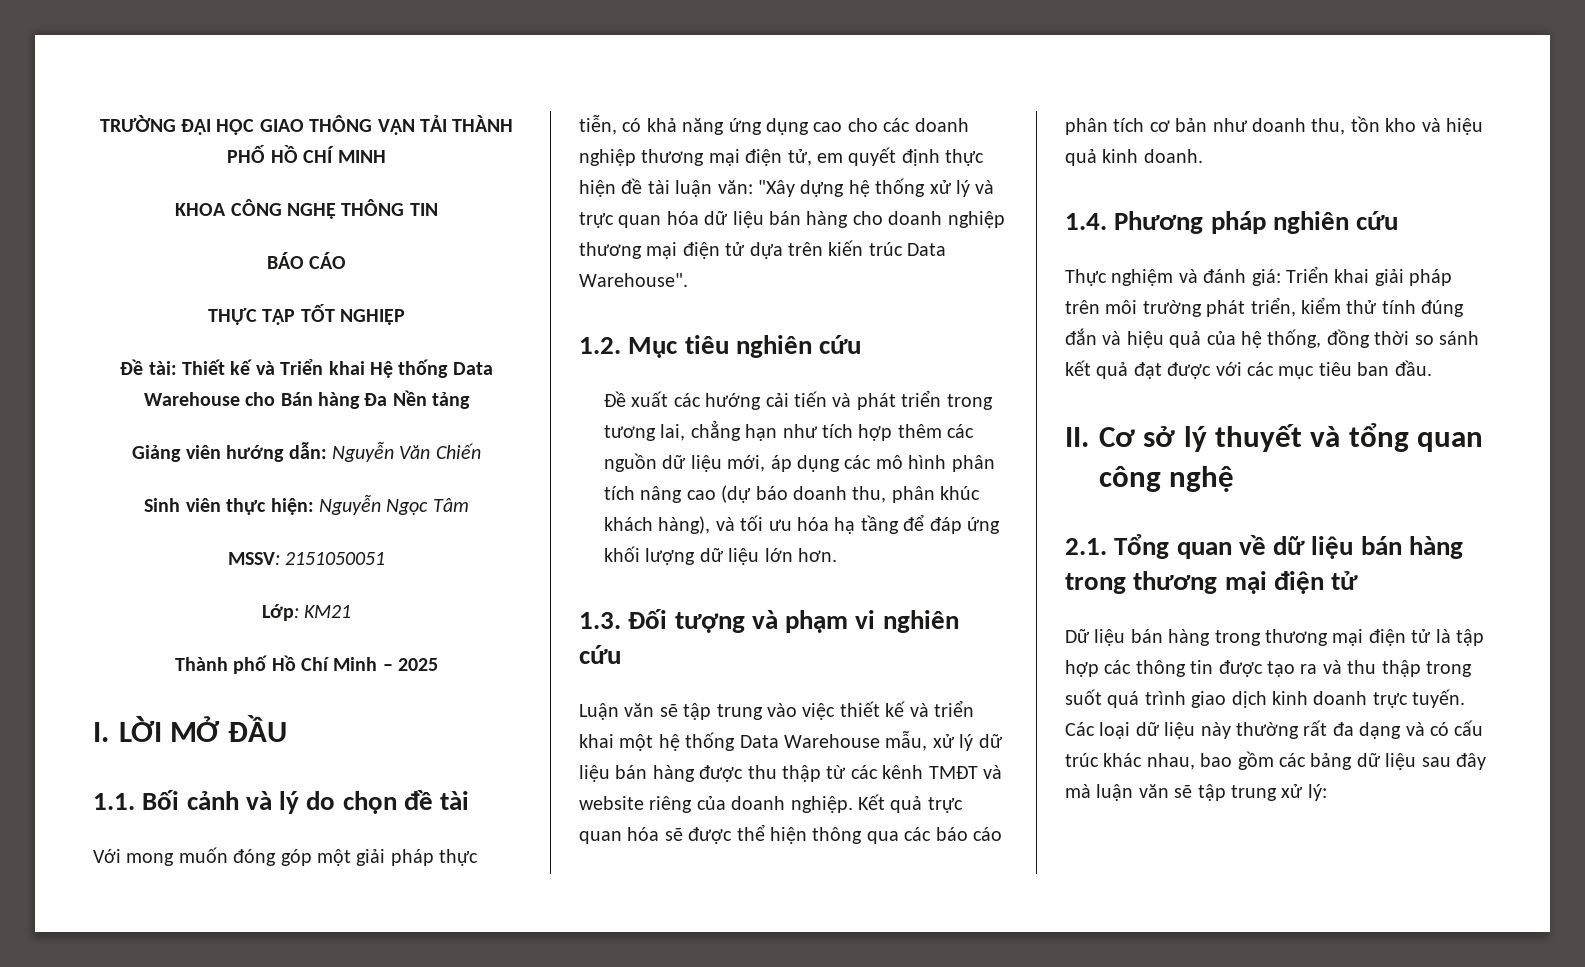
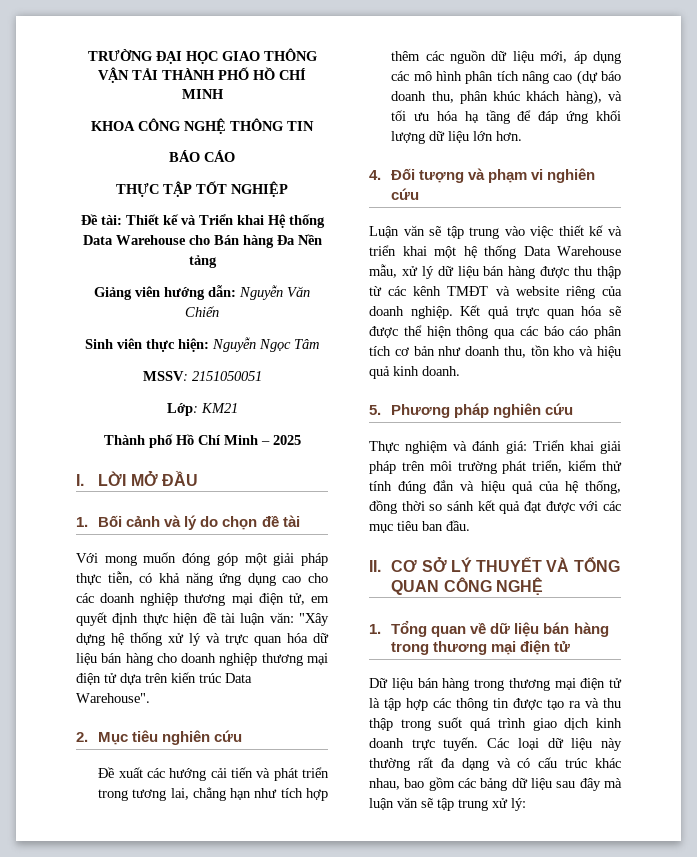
[93,793,135,810] 1.1. -> [76,517,88,527] 1.
[579,337,621,354] 1.2. -> [76,732,88,742] 2.
[579,612,621,629] 1.3. -> [369,170,381,180] 4.
[1065,213,1107,230] 1.4. -> [369,405,381,415] 5.
[1099,423,1484,452] [1099,466,1235,492] [1065,538,1107,555] Cơ sở lý thuyết và tổng quan công nghệ // 2.1. -> [391,557,620,572] [391,577,543,595] [369,624,381,634] CƠ SỞ LÝ THUYẾT VÀ TỔNG QUAN CÔNG NGHỆ // 1.

